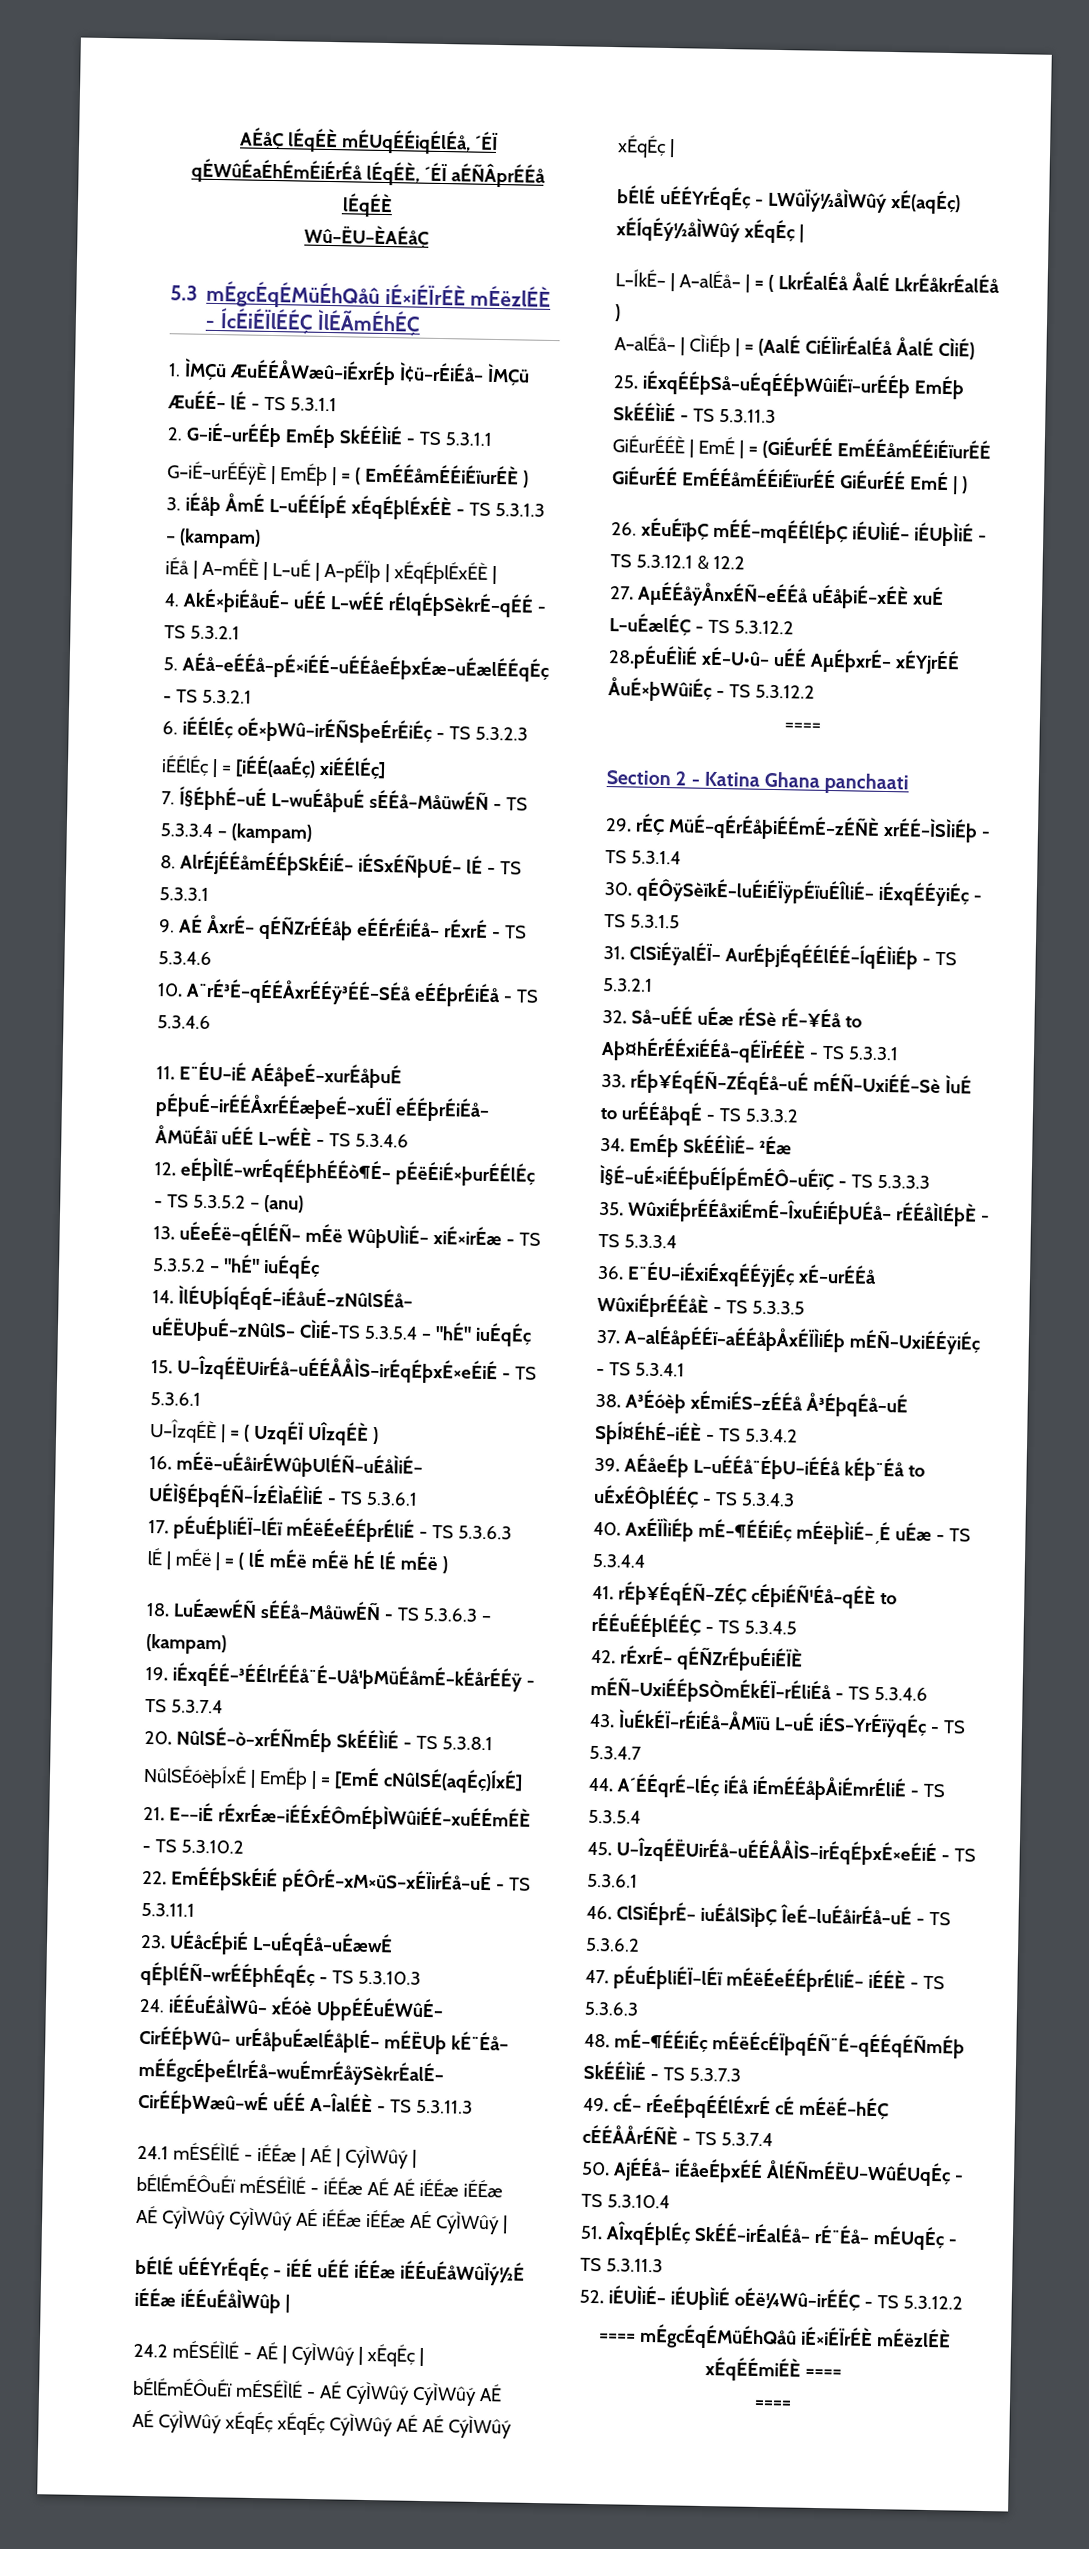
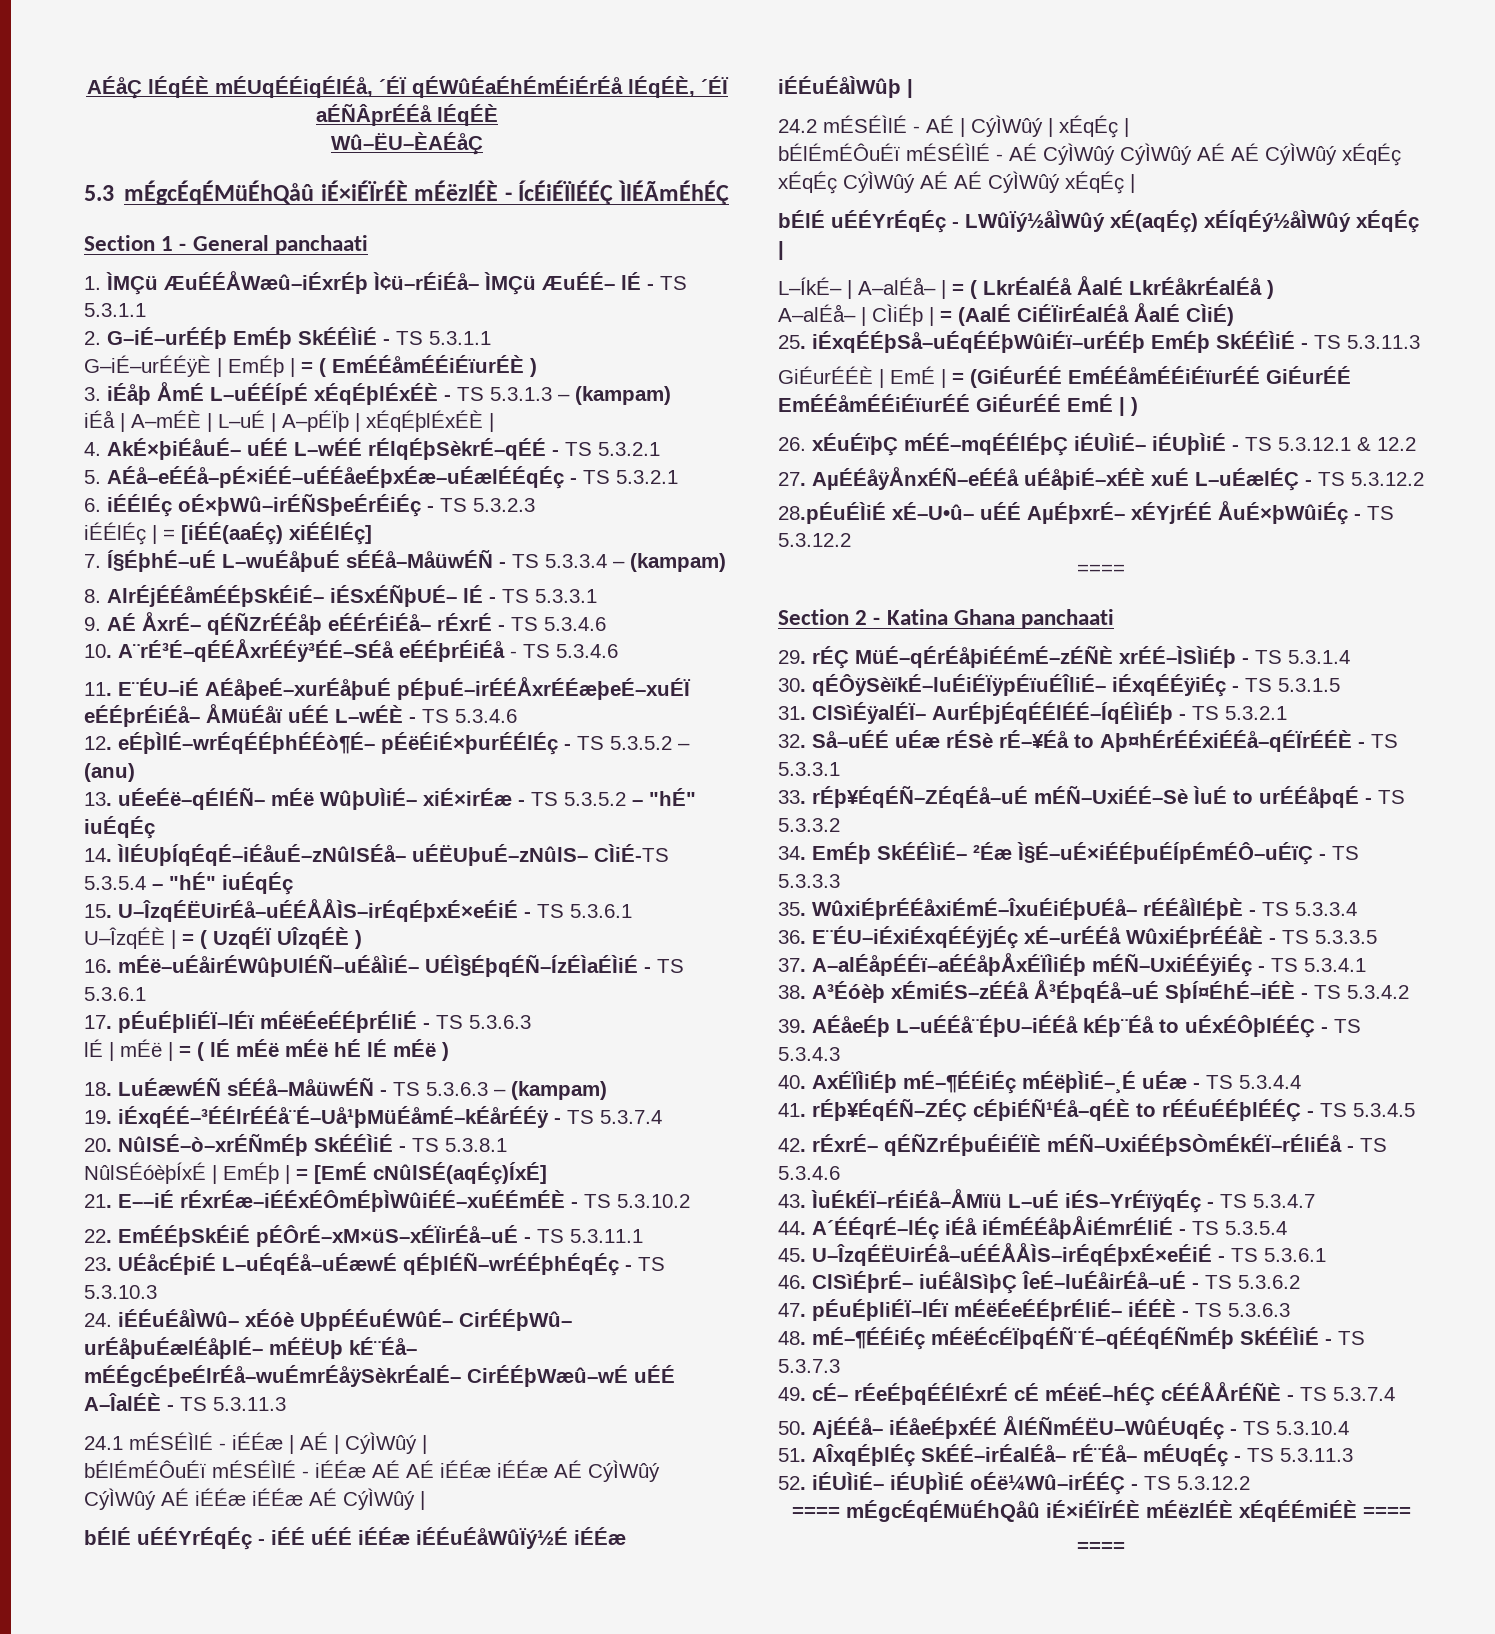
(422, 322) none -> [84,235,368,255] // Section 1 - General panchaati

